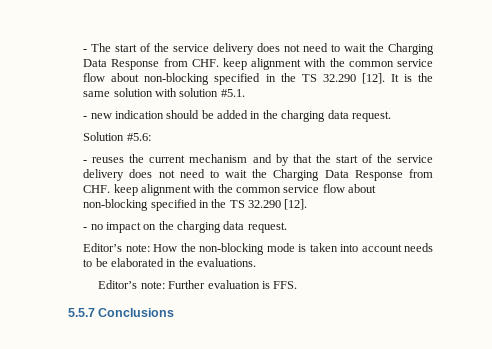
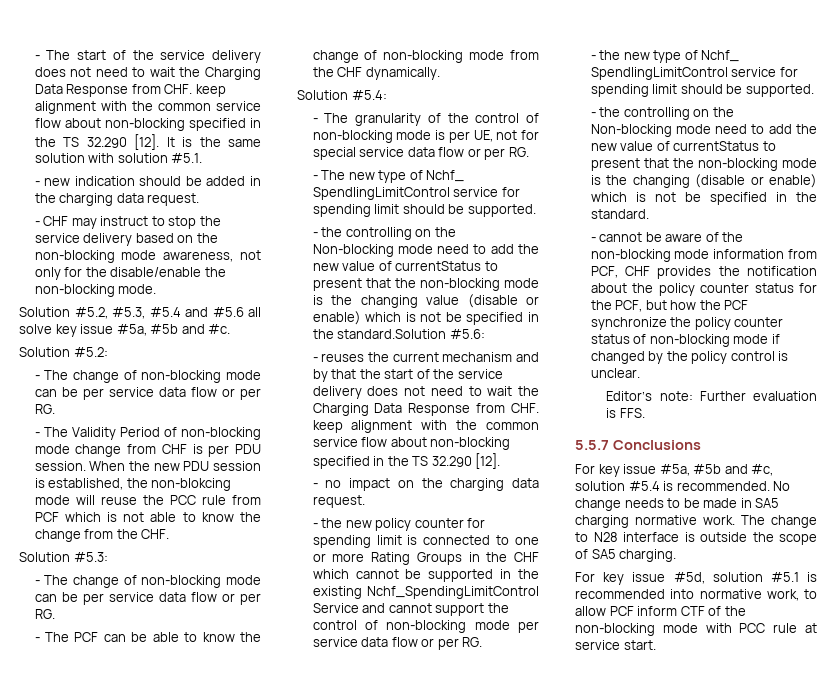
[83,132,125,141] Solution -> [34,216,221,229] [34,233,218,246] [34,250,261,263] [34,267,226,280] [34,284,157,297] [19,307,261,319] [19,324,231,337] [19,347,108,357] [34,370,261,383] [34,387,261,400] [34,404,55,414] [34,427,261,440] [34,444,262,457] [34,461,261,471] [34,478,232,491] [34,495,261,505] [34,512,261,522] [34,529,170,542] [19,552,108,562] [34,575,261,588] [34,592,261,605] [34,609,55,619] [34,632,261,642] [312,50,539,63] [312,67,440,80] [297,90,387,100] [312,113,539,126] [312,130,539,143] [312,147,529,160] [312,170,465,183] [312,187,520,200] [312,204,536,217] [312,227,456,240] [312,244,539,257] [312,261,498,271] [312,278,539,291] [312,294,539,308] [312,311,539,325] [312,329,447,339] - CHF may instruct to stop the service delivery based on the non-blocking mode awareness, not only for the disable/enable the non-blocking mode. // Solution #5.2, #5.3, #5.4 and #5.6 all solve key issue #5a, #5b and #c. // Solution #5.2: // - The change of non-blocking mode can be per service data flow or per RG. // - The Validity Period of non-blocking mode change from CHF is per PDU session. When the new PDU session is established, the non-blokcing mode will reuse the PCC rule from PCF which is not able to know the change from the CHF. // Solution #5.3: // - The change of non-blocking mode can be per service data flow or per RG. // - The PCF can be able to know the change of non-blocking mode from the CHF dynamically. // Solution #5.4: // - The granularity of the control of non-blocking mode is per UE, not for special service data flow or per RG. // - The new type of Nchf_ SpendlingLimitControl service for spending limit should be supported. // - the controlling on the Non-blocking mode need to add the new value of currentStatus to present that the non-blocking mode is the changing value (disable or enable) which is not be specified in the standard.Solution
[83,243,433,255] [83,258,257,267] Editor’s note: How the non-blocking mode is taken into account needs to be elaborated in the evaluations. -> [312,518,486,531] [312,535,539,548] [312,552,539,565] [312,569,539,582] [312,586,539,599] [312,603,509,616] [312,620,539,633] [312,637,483,650] [590,50,740,63] [590,67,798,80] [590,84,814,97] [590,107,734,120] [590,124,817,137] [590,141,776,151] [590,158,817,171] [590,174,817,188] [590,192,817,205] [590,209,649,219] [590,232,744,242] [590,249,817,262] [590,266,817,279] [590,283,817,296] [590,300,749,312] [590,317,784,330] [590,334,780,347] [590,351,789,364] [590,368,640,378] - the new policy counter for spending limit is connected to one or more Rating Groups in the CHF which cannot be supported in the existing Nchf_SpendingLimitControl Service and cannot support the control of non-blocking mode per service data flow or per RG. // - the new type of Nchf_ SpendlingLimitControl service for spending limit should be supported. // - the controlling on the Non-blocking mode need to add the new value of currentStatus to present that the non-blocking mode is the changing (disable or enable) which is not be specified in the standard. // - cannot be aware of the non-blocking mode information from PCF, CHF provides the notification about the policy counter status for the PCF, but how the PCF synchronize the policy counter status of non-blocking mode if changed by the policy control is unclear.
(175, 312) none -> [575,464,774,477] [575,481,791,491] [575,498,780,511] [575,515,817,528] [575,532,817,545] [575,549,677,562] [575,572,817,585] [575,589,817,601] [575,606,746,616] [575,623,817,636] [575,640,656,650] // For key issue #5a, #5b and #c, solution #5.4 is recommended. No change needs to be made in SA5 charging normative work. The change to N28 interface is outside the scope of SA5 charging. // For key issue #5d, solution #5.1 is recommended into normative work, to allow PCF inform CTF of the non-blocking mode with PCC rule at service start.

